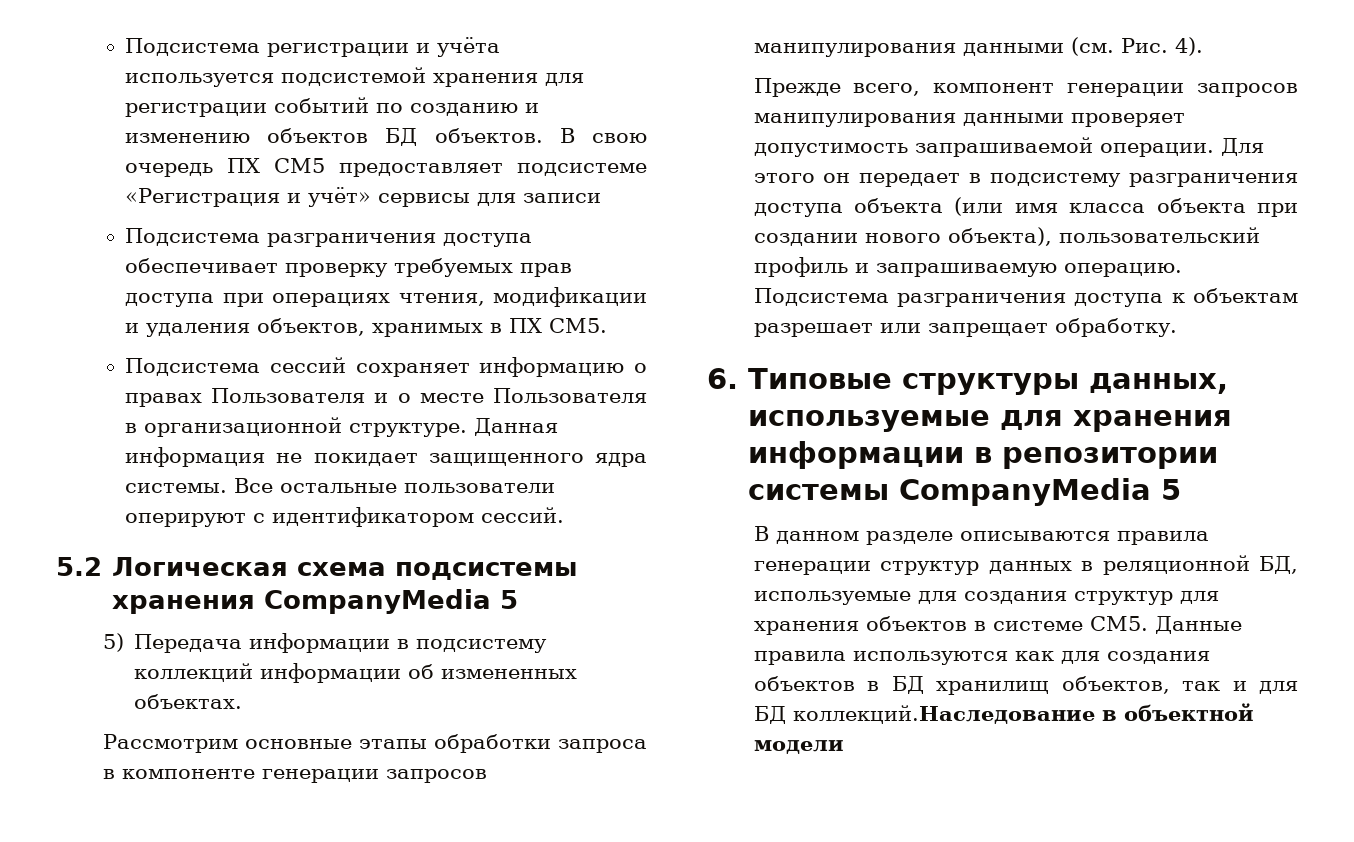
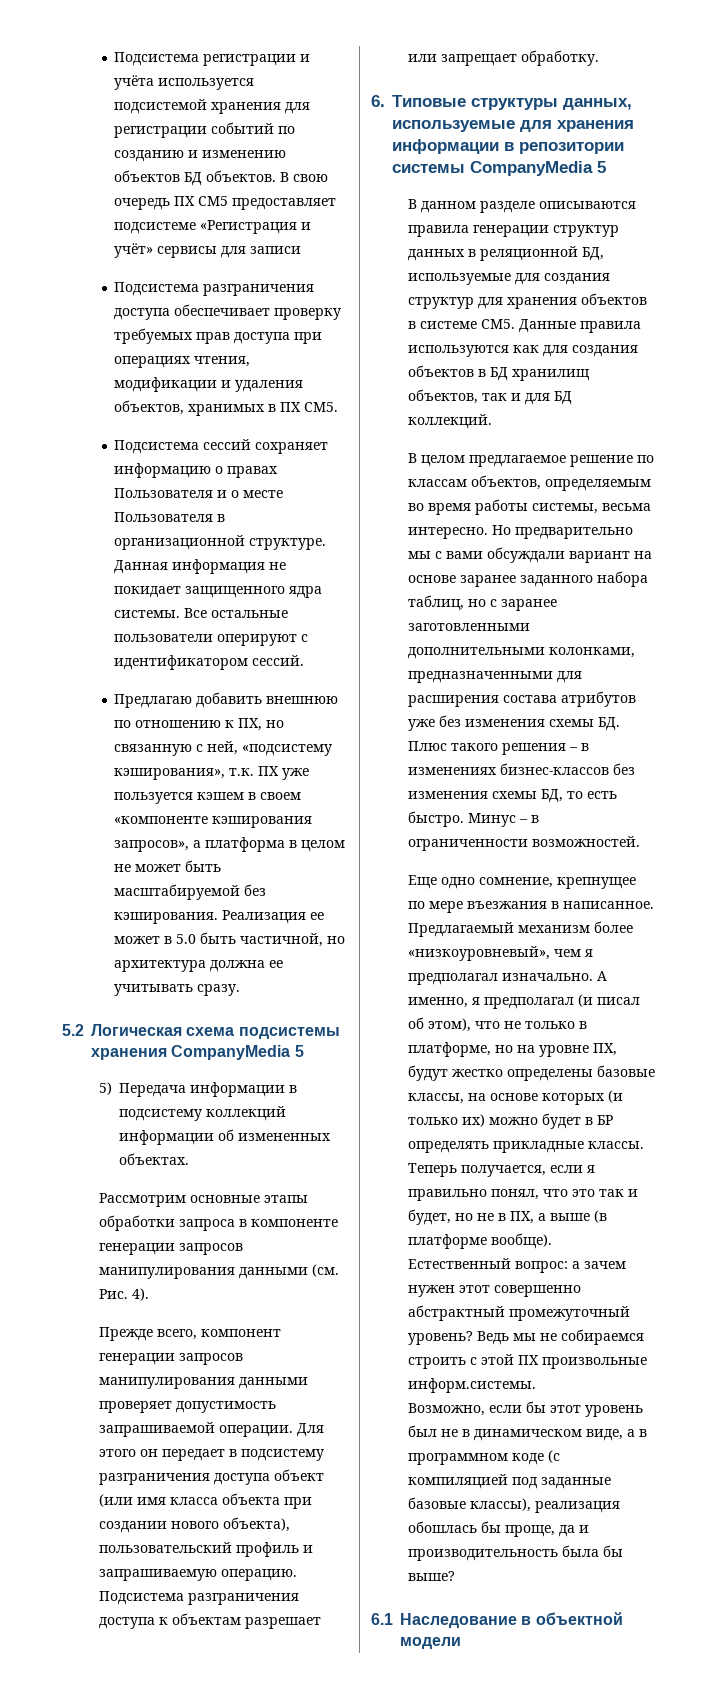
(565, 515) none -> [114,692,339,708] [114,718,285,731] [114,741,333,756] [114,766,310,780] [114,792,302,804] [114,816,313,828] [114,837,346,852] [114,860,222,872] [114,884,267,900] [114,910,325,924] [114,932,346,947] [114,960,284,972] [114,984,241,996] // Предлагаю добавить внешнюю по отношению к ПХ, но связанную с ней, «подсистему кэширования», т.к. ПХ уже пользуется кэшем в своем «компоненте кэширования запросов», а платформа в целом не может быть масштабируемой без кэширования. Реализация ее может в 5.0 быть частичной, но архитектура должна ее учитывать сразу.
[853,198,943,213] объекта -> [273,1469,324,1481] объект
[792,705,1095,724] коллекций.Наследование -> [407,414,492,429] [407,453,654,467] [407,475,651,491] [407,499,651,515] [407,525,633,539] [407,547,652,563] [407,571,648,587] [407,595,557,611] [407,623,530,631] [407,647,635,659] [407,671,582,683] [407,691,636,707] [407,715,620,731] [407,741,589,755] [407,763,635,775] [407,789,617,803] [407,811,539,827] [407,836,640,851] [407,875,636,889] [407,901,654,913] [407,921,633,937] [407,946,593,961] [407,971,607,985] [407,994,640,1009] [407,1017,587,1032] [407,1042,617,1057] [407,1065,655,1081] [407,1090,623,1105] [407,1113,613,1129] [407,1141,644,1153] [407,1163,595,1177] [407,1189,638,1201] [407,1209,607,1225] [407,1233,552,1249] [407,1258,626,1273] [407,1285,581,1297] [407,1305,630,1321] [407,1329,644,1345] [407,1354,647,1369] [407,1378,536,1393] [407,1401,643,1417] [407,1425,647,1441] [407,1450,560,1465] [407,1474,611,1489] [407,1497,620,1513] [407,1521,589,1537] [407,1545,623,1561] [407,1571,455,1581] [371,1613,517,1628] коллекций. // В целом предлагаемое решение по классам объектов, определяемым во время работы системы, весьма интересно. Но предварительно мы с вами обсуждали вариант на основе заранее заданного набора таблиц, но с заранее заготовленными дополнительными колонками, предназначенными для расширения состава атрибутов уже без изменения схемы БД. Плюс такого решения – в изменениях бизнес-классов без изменения схемы БД, то есть быстро. Минус – в ограниченности возможностей. // Еще одно сомнение, крепнущее по мере въезжания в написанное. Предлагаемый механизм более «низкоуровневый», чем я предполагал изначально. А именно, я предполагал (и писал об этом), что не только в платформе, но на уровне ПХ, будут жестко определены базовые классы, на основе которых (и только их) можно будет в БР определять прикладные классы. Теперь получается, если я правильно понял, что это так и будет, но не в ПХ, а выше (в платформе вообще). Естественный вопрос: а зачем нужен этот совершенно абстрактный промежуточный уровень? Ведь мы не собираемся строить с этой ПХ произвольные информ.системы. // Возможно, если бы этот уровень был не в динамическом виде, а в программном коде (с компиляцией под заданные базовые классы), реализация обошлась бы проще, да и производительность была бы выше? // 6.1 Наследование

